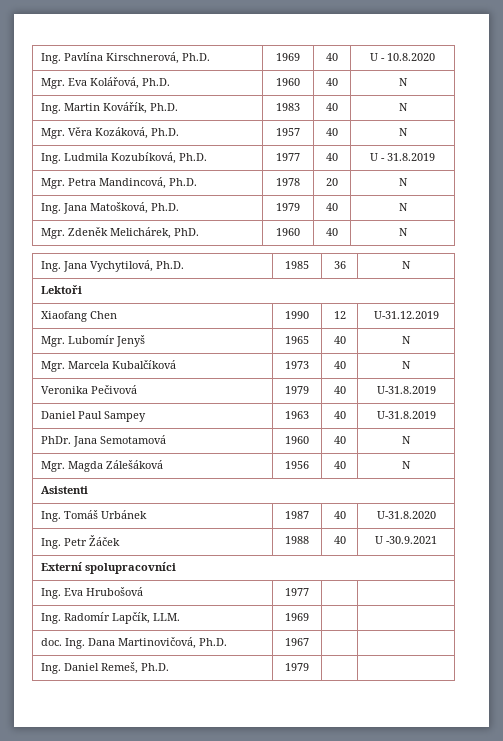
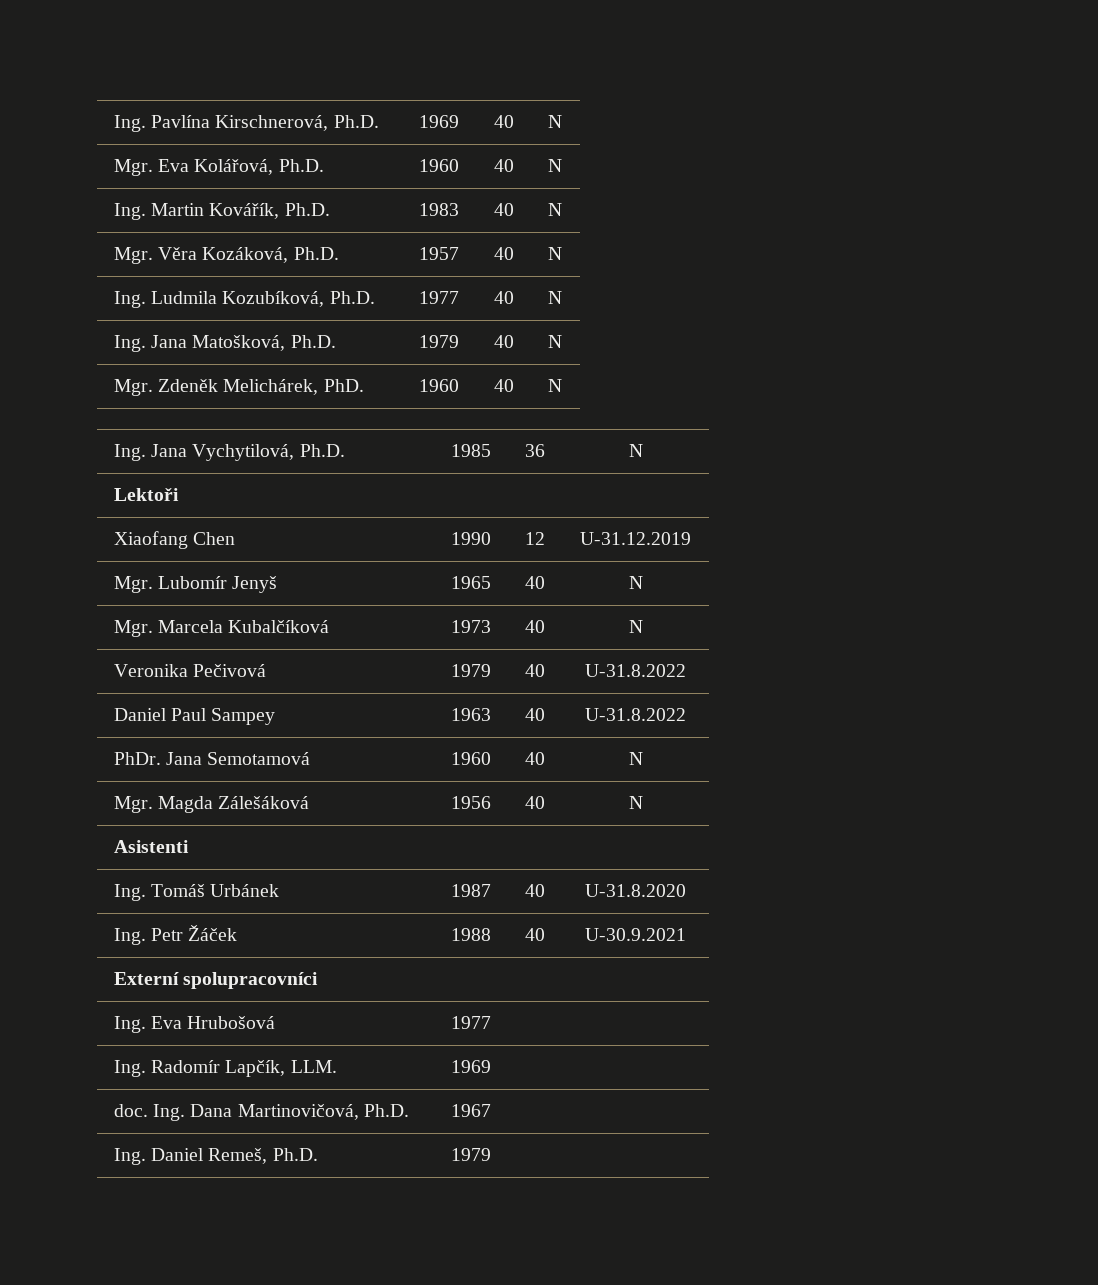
[370,53,435,61] U - 10.8.2020 -> [548,115,562,128] N
[370,153,435,161] [40,177,197,189] [276,178,300,186] [326,178,338,186] | U - 31.8.2019 // Mgr. Petra Mandincová, Ph.D. | 1978 | 20 -> (514, 297) none
[376,386,436,394] U-31.8.2019 -> [585,664,686,677] U-31.8.2022
[376,411,436,419] U-31.8.2019 -> [585,708,686,721] U-31.8.2022
[375,536,437,544] U -30.9.2021 -> [585,928,686,941] U-30.9.2021

